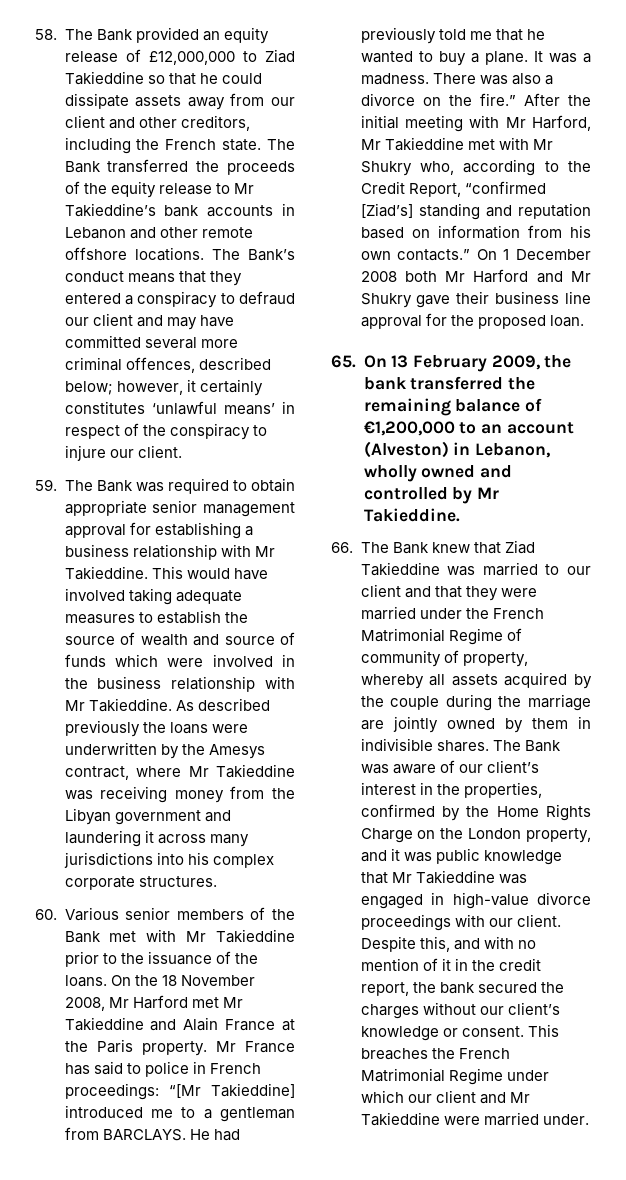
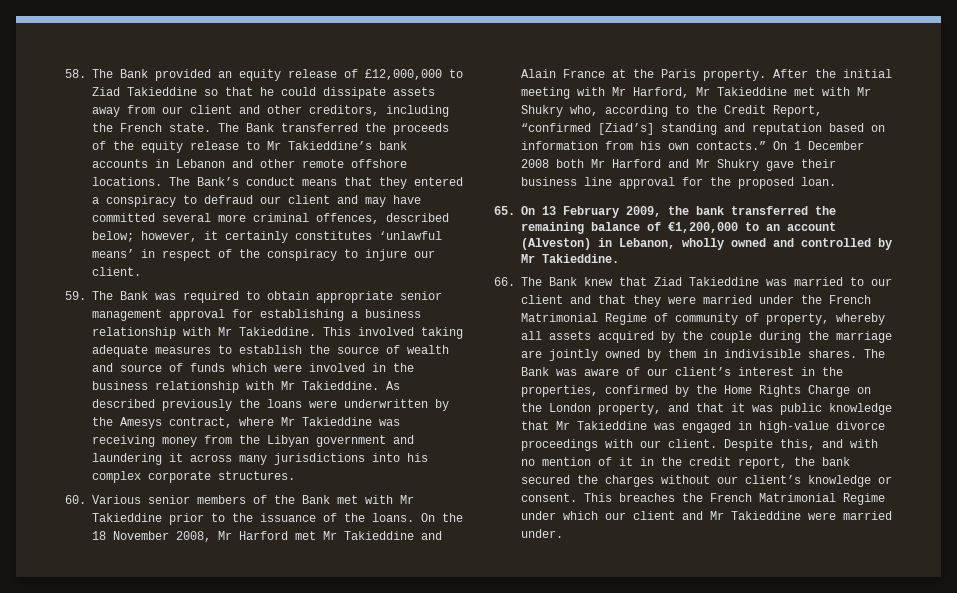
[186,568,268,580] would have -> (351, 331) none
[215,1041,295,1053] [64,1061,261,1077] [64,1083,295,1100] [64,1105,295,1122] [64,1127,240,1141] [360,27,545,44] [360,51,591,66] [360,73,553,85] [360,93,516,106] Mr France has said to police in French proceedings: “[Mr Takieddine] introduced me to a gentleman from BARCLAYS. He had previously told me that he wanted to buy a plane. It was a madness. There was also a divorce on the fire.” -> (766, 75) none
(387, 856) none -> [696,403,724,412] that

